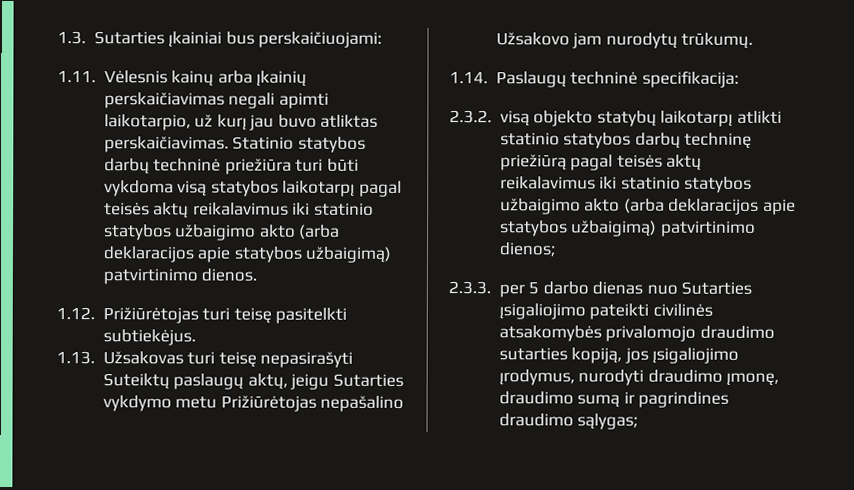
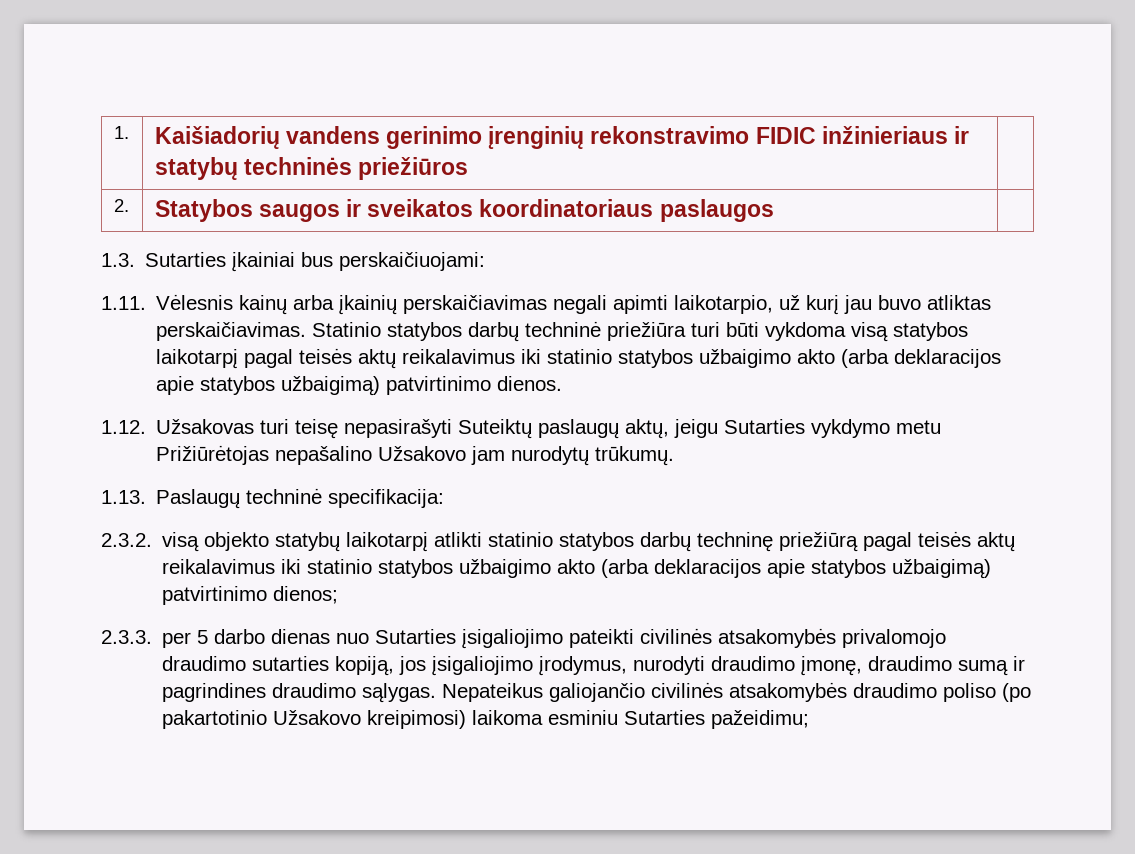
(57, 38) none -> [113,126,129,139] [154,126,969,149] [154,157,468,180] [113,199,129,212] [154,199,774,222] 1. | Kaišiadorių vandens gerinimo įrenginių rekonstravimo FIDIC inžinieriaus ir statybų techninės priežiūros | // 2. | Statybos saugos ir sveikatos koordinatoriaus paslaugos | //
[102,307,348,324] [102,329,196,346] [56,351,95,365] Prižiūrėtojas turi teisę pasitelkti subtiekėjus. // 1.13. -> (146, 427) none
[449,71,488,84] 1.14. -> [101,490,146,504] 1.13.
[577,413,639,430] sąlygas; -> [362,682,1032,703] [162,710,810,729] sąlygas. Nepateikus galiojančio civilinės atsakomybės draudimo poliso (po pakartotinio Užsakovo kreipimosi) laikoma esminiu Sutarties pažeidimu;

